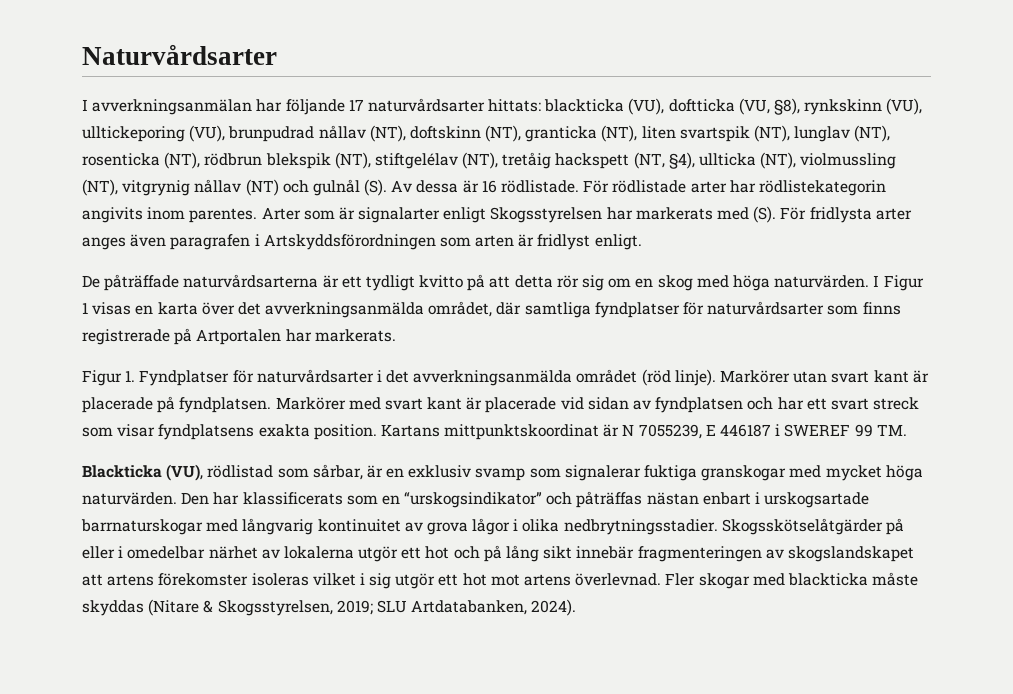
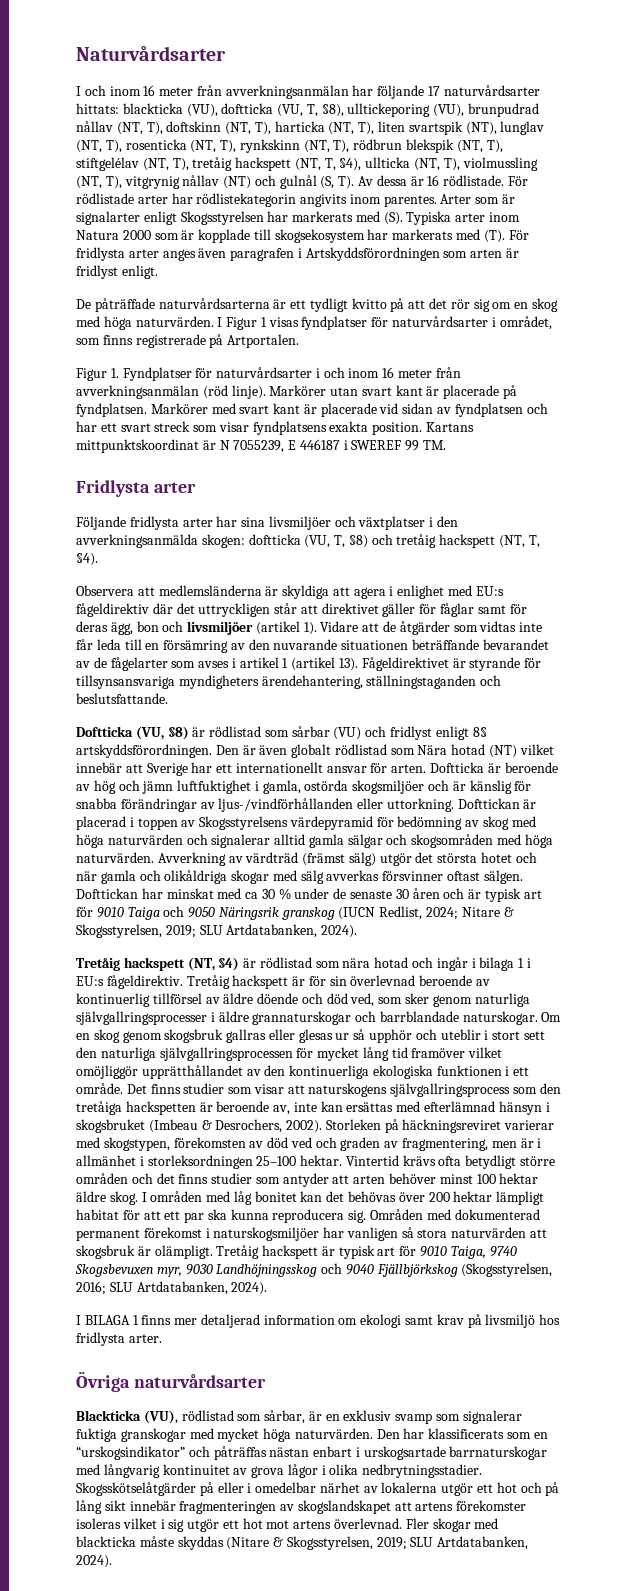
(88, 105) none -> [84,85,222,96] och inom 16 meter från
[774,98,923,115] §8), rynkskinn (VU), -> [306,104,344,117] T, §8),
[369,125,891,142] [82,152,665,169] (NT), doftskinn (NT), granticka (NT), liten svartspik (NT), lunglav (NT), rosenticka (NT), rödbrun blekspik (NT), stiftgelélav (NT), tretåig hackspett (NT, -> [116,121,545,135] [76,139,503,153] [76,157,336,171] (NT, T), doftskinn (NT, T), harticka (NT, T), liten svartspik (NT), lunglav (NT, T), rosenticka (NT, T), rynkskinn (NT, T), rödbrun blekspik (NT, T), stiftgelélav (NT, T), tretåig hackspett (NT, T,
[760,152,897,169] [82,179,118,196] (NT), violmussling (NT), -> [414,157,538,171] [76,176,122,189] (NT, T), violmussling (NT, T),
[364,179,388,196] (S). -> [320,176,355,189] (S, T).
(777, 214) none -> [406,211,521,225] [76,229,505,243] Typiska arter inom Natura 2000 som är kopplade till skogsekosystem har markerats med (T).
[514,275,553,288] detta -> [429,298,448,309] det
[135,301,591,318] en karta över det avverkningsanmälda området, där samtliga -> (299, 322) none
(825, 308) none -> [491,316,552,330] i området,
[196,329,396,345] Artportalen har markerats. -> [227,334,300,348] Artportalen.
[386,369,638,386] det avverkningsanmälda området -> [323,367,461,378] [76,385,199,399] och inom 16 meter från avverkningsanmälan
(907, 430) none -> [76,480,196,497] [76,516,459,530] [76,534,540,548] [76,553,98,566] [76,585,504,599] [76,603,527,617] [76,621,543,635] [76,639,549,653] [76,657,542,671] [76,675,502,689] [76,693,168,704] [76,726,487,740] [76,744,554,758] [76,762,558,776] [76,780,532,794] [76,798,537,812] [76,816,536,830] [76,834,553,848] [76,852,537,866] [76,870,523,884] [76,888,542,902] [76,906,514,920] [76,924,358,938] [76,957,531,971] [76,975,491,989] [76,993,530,1007] [76,1011,562,1025] [76,1029,545,1043] [76,1047,503,1061] [76,1065,530,1079] [76,1083,561,1097] [76,1101,550,1115] [76,1119,555,1133] [76,1137,542,1151] [76,1155,556,1169] [76,1173,539,1187] [76,1191,545,1205] [76,1209,540,1223] [76,1227,548,1241] [76,1245,517,1259] [75,1263,553,1277] [76,1281,268,1295] [76,1314,561,1328] [76,1332,162,1346] [76,1371,266,1392] // Fridlysta arter // Följande fridlysta arter har sina livsmiljöer och växtplatser i den avverkningsanmälda skogen: doftticka (VU, T, §8) och tretåig hackspett (NT, T, §4). // Observera att medlemsländerna är skyldiga att agera i enlighet med EU:s fågeldirektiv där det uttryckligen står att direktivet gäller för fåglar samt för deras ägg, bon och livsmiljöer (artikel 1). Vidare att de åtgärder som vidtas inte får leda till en försämring av den nuvarande situationen beträffande bevarandet av de fågelarter som avses i artikel 1 (artikel 13). Fågeldirektivet är styrande för tillsynsansvariga myndigheters ärendehantering, ställningstaganden och beslutsfattande. // Doftticka (VU, §8) är rödlistad som sårbar (VU) och fridlyst enligt 8§ artskyddsförordningen. Den är även globalt rödlistad som Nära hotad (NT) vilket innebär att Sverige har ett internationellt ansvar för arten. Doftticka är beroende av hög och jämn luftfuktighet i gamla, ostörda skogsmiljöer och är känslig för snabba förändringar av ljus-/vindförhållanden eller uttorkning. Dofttickan är placerad i toppen av Skogsstyrelsens värdepyramid för bedömning av skog med höga naturvärden och signalerar alltid gamla sälgar och skogsområden med höga naturvärden. Avverkning av värdträd (främst sälg) utgör det största hotet och när gamla och olikåldriga skogar med sälg avverkas försvinner oftast sälgen. Dofttickan har minskat med ca 30 % under de senaste 30 åren och är typisk art för 9010 Taiga och 9050 Näringsrik granskog (IUCN Redlist, 2024; Nitare & Skogsstyrelsen, 2019; SLU Artdatabanken, 2024). // Tretåig hackspett (NT, §4) är rödlistad som nära hotad och ingår i bilaga 1 i EU:s fågeldirektiv. Tretåig hackspett är för sin överlevnad beroende av kontinuerlig tillförsel av äldre döende och död ved, som sker genom naturliga självgallringsprocesser i äldre grannaturskogar och barrblandade naturskogar. Om en skog genom skogsbruk gallras eller glesas ur så upphör och uteblir i stort sett den naturliga självgallringsprocessen för mycket lång tid framöver vilket omöjliggör upprätthållandet av den kontinuerliga ekologiska funktionen i ett område. Det finns studier som visar att naturskogens självgallringsprocess som den tretåiga hackspetten är beroende av, inte kan ersättas med efterlämnad hänsyn i skogsbruket (Imbeau & Desrochers, 2002). Storleken på häckningsreviret varierar med skogstypen, förekomsten av död ved och graden av fragmentering, men är i allmänhet i storleksordningen 25–100 hektar. Vintertid krävs ofta betydligt större områden och det finns studier som antyder att arten behöver minst 100 hektar äldre skog. I områden med låg bonitet kan det behövas över 200 hektar lämpligt habitat för att ett par ska kunna reproducera sig. Områden med dokumenterad permanent förekomst i naturskogsmiljöer har vanligen så stora naturvärden att skogsbruk är olämpligt. Tretåig hackspett är typisk art för 9010 Taiga, 9740 Skogsbevuxen myr, 9030 Landhöjningsskog och 9040 Fjällbjörkskog (Skogsstyrelsen, 2016; SLU Artdatabanken, 2024). // I BILAGA 1 finns mer detaljerad information om ekologi samt krav på livsmiljö hos fridlysta arter. // Övriga naturvårdsarter

